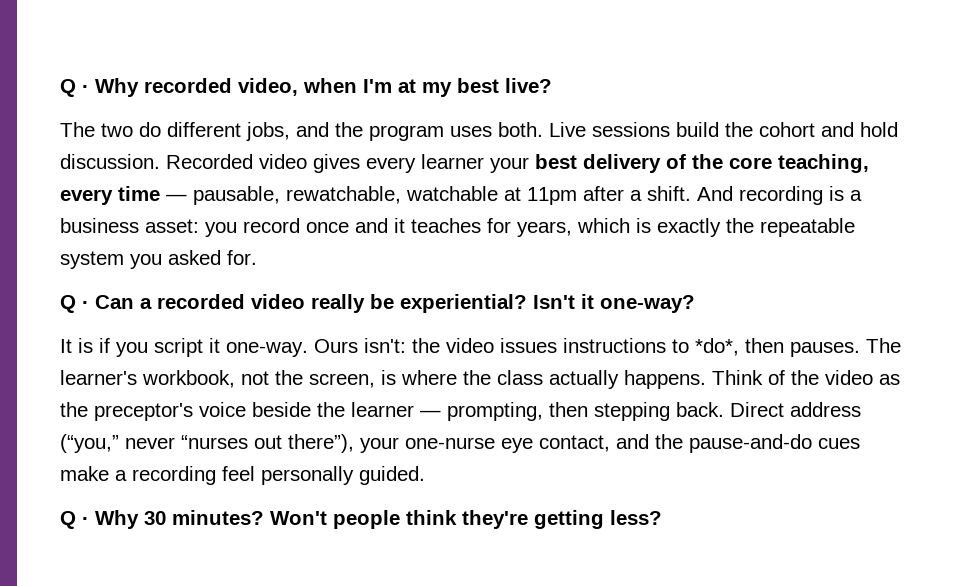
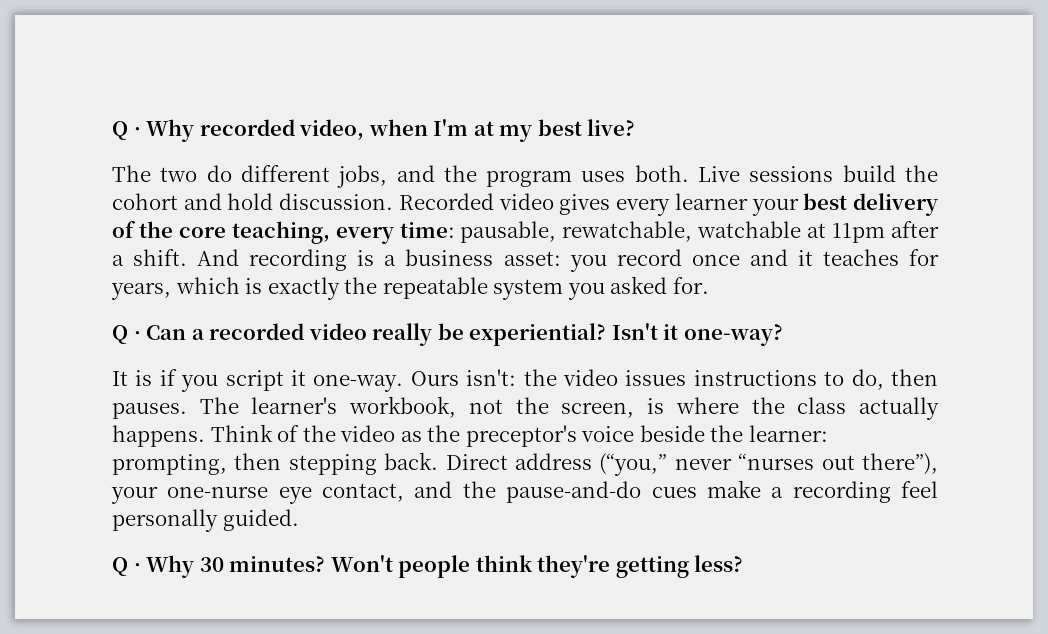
[118,186,187,201] time — -> [399,222,455,238] time:
[695,338,739,356] *do*, -> [851,369,884,390] do,
[351,402,441,417] learner — -> [748,425,828,442] learner:

